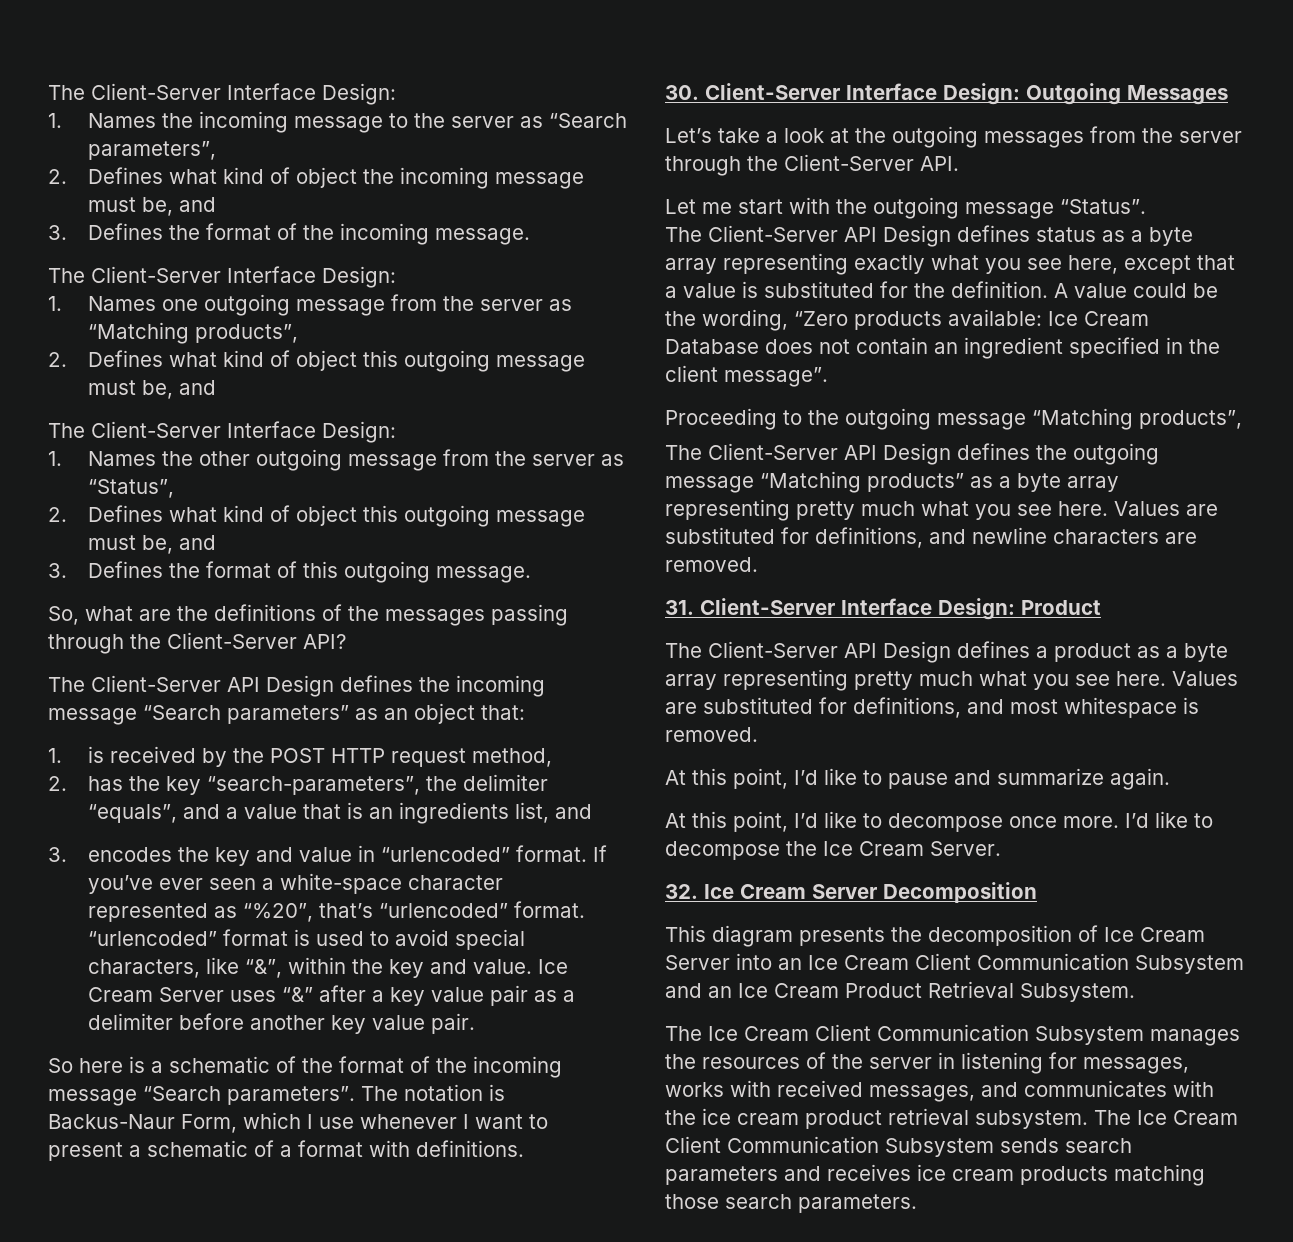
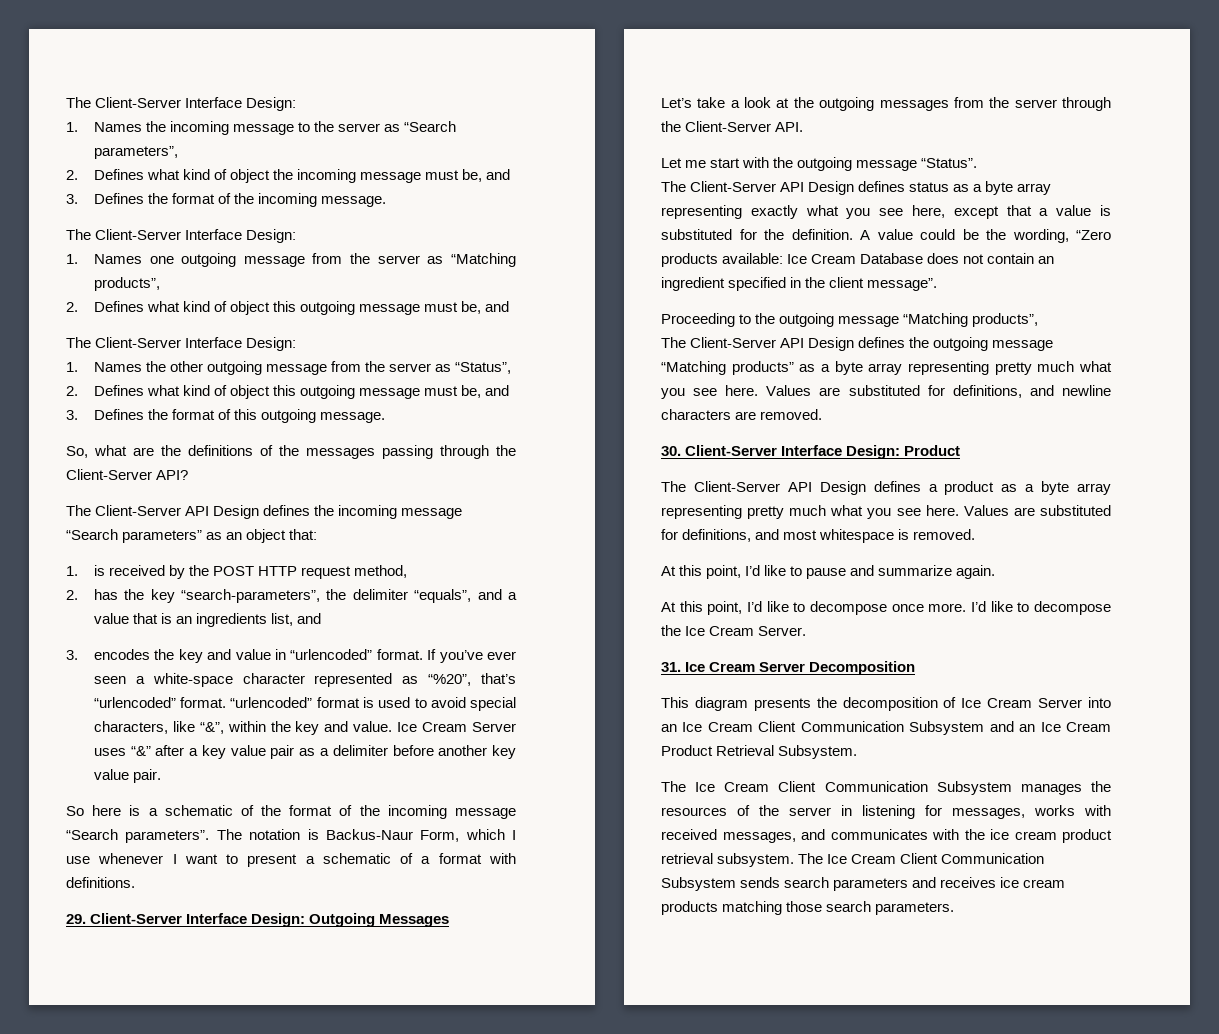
[665,85,699,100] 30. -> [66,914,86,924] 29.
[665,600,694,615] 31. -> [661,446,681,456] 30.
[665,884,698,899] 32. -> [661,662,681,672] 31.

